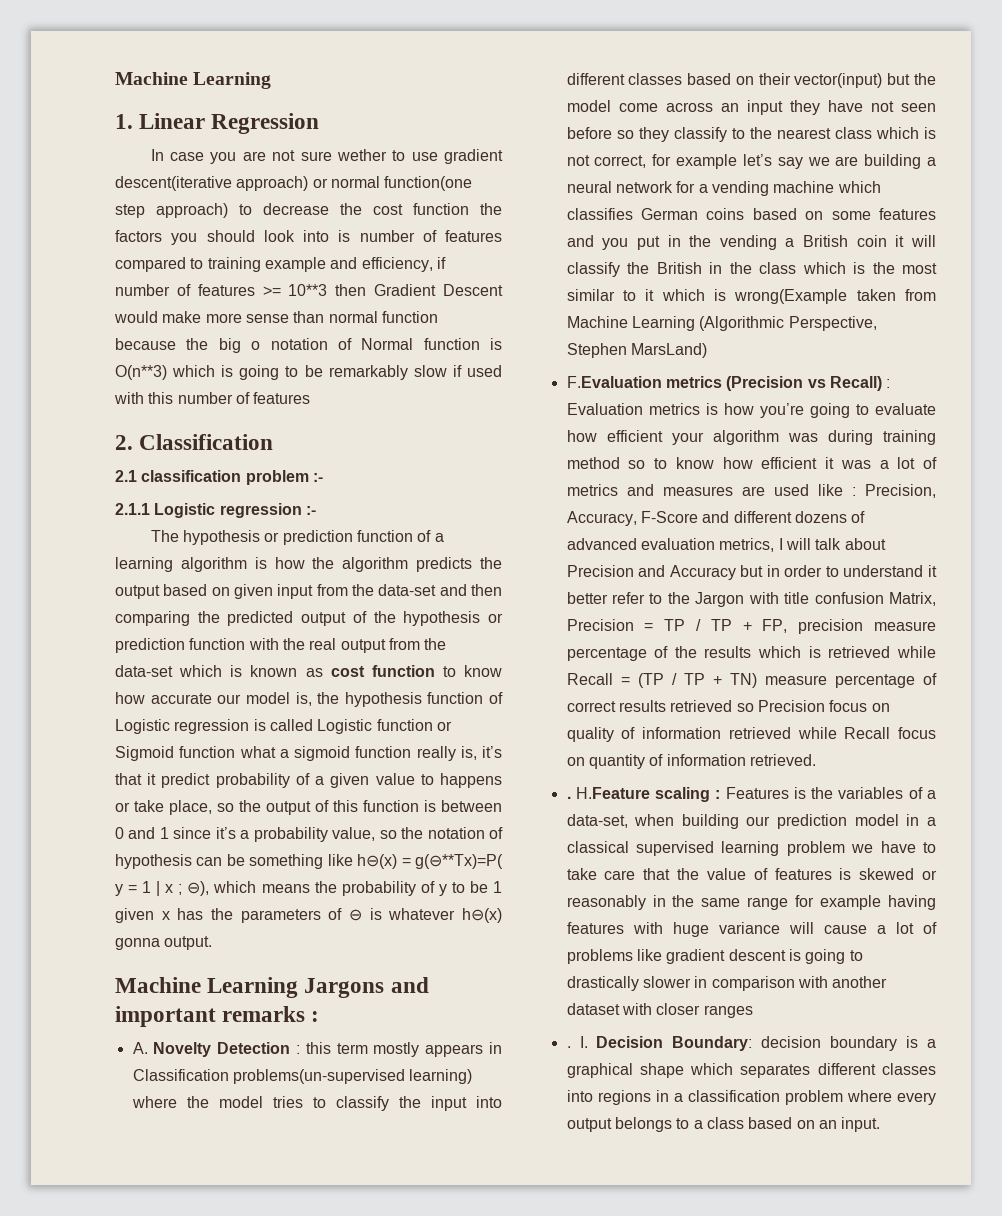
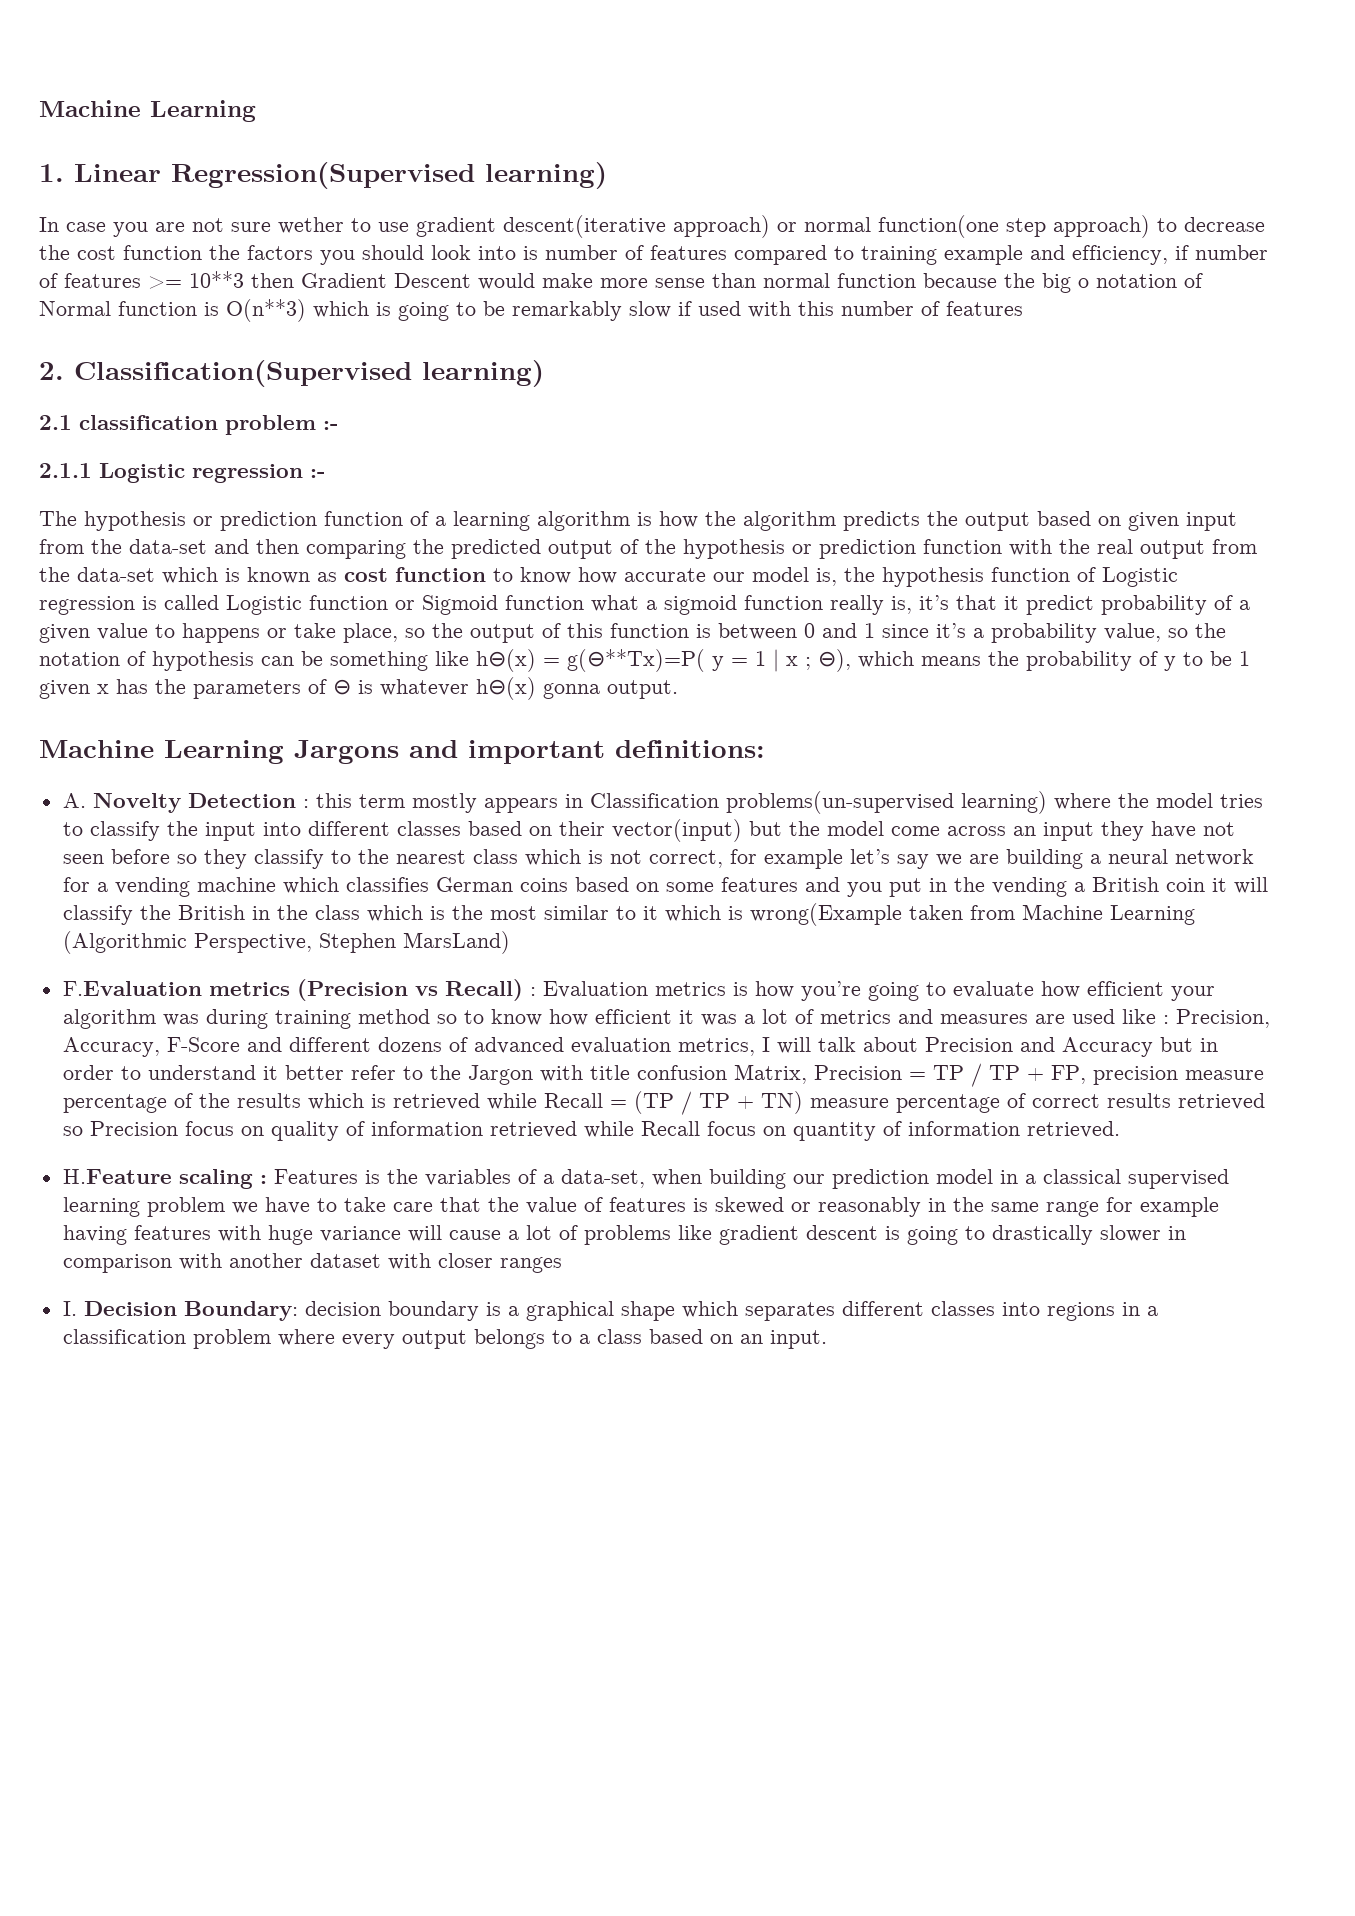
[211,113,320,134] Regression -> [171,162,607,189] Regression(Supervised learning)
[139,434,274,450] Classification -> [74,360,544,387] Classification(Supervised learning)
[222,1006,320,1022] remarks : -> [615,740,765,758] definitions:
[566,796,571,799] . -> (1120, 1129) none
[566,1046,571,1048] . -> (562, 1265) none

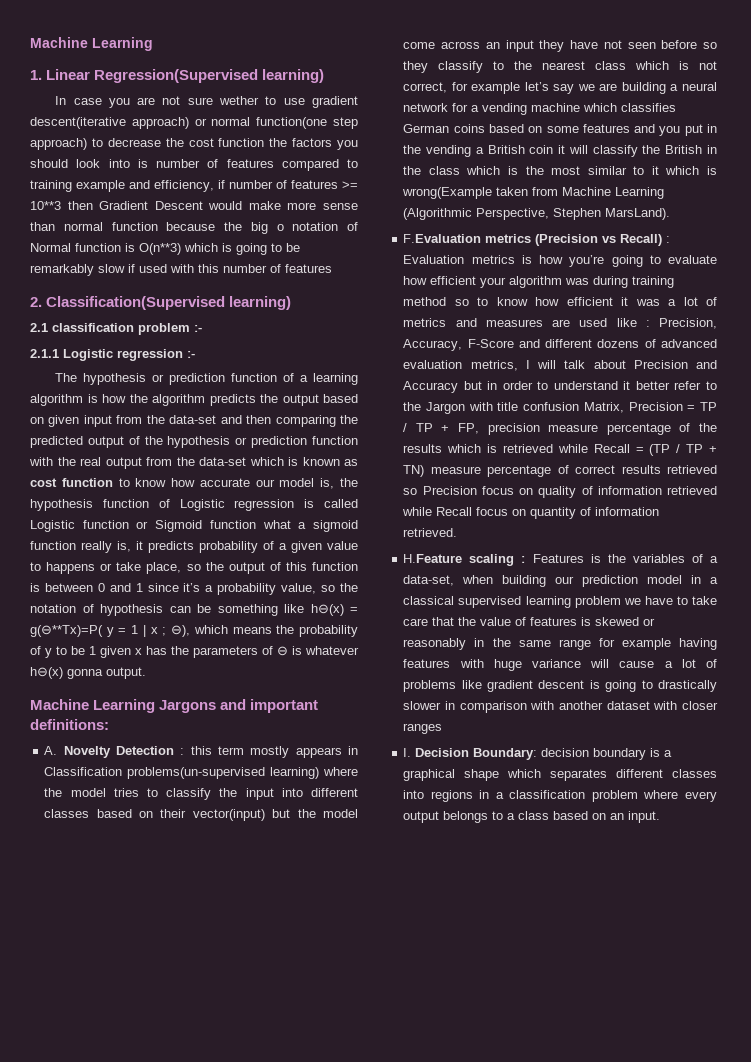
[919,595,1094,615] it’s that it predict -> [136,541,194,553] it predicts
[402,931,510,954] MarsLand) -> [605,208,671,220] MarsLand).

